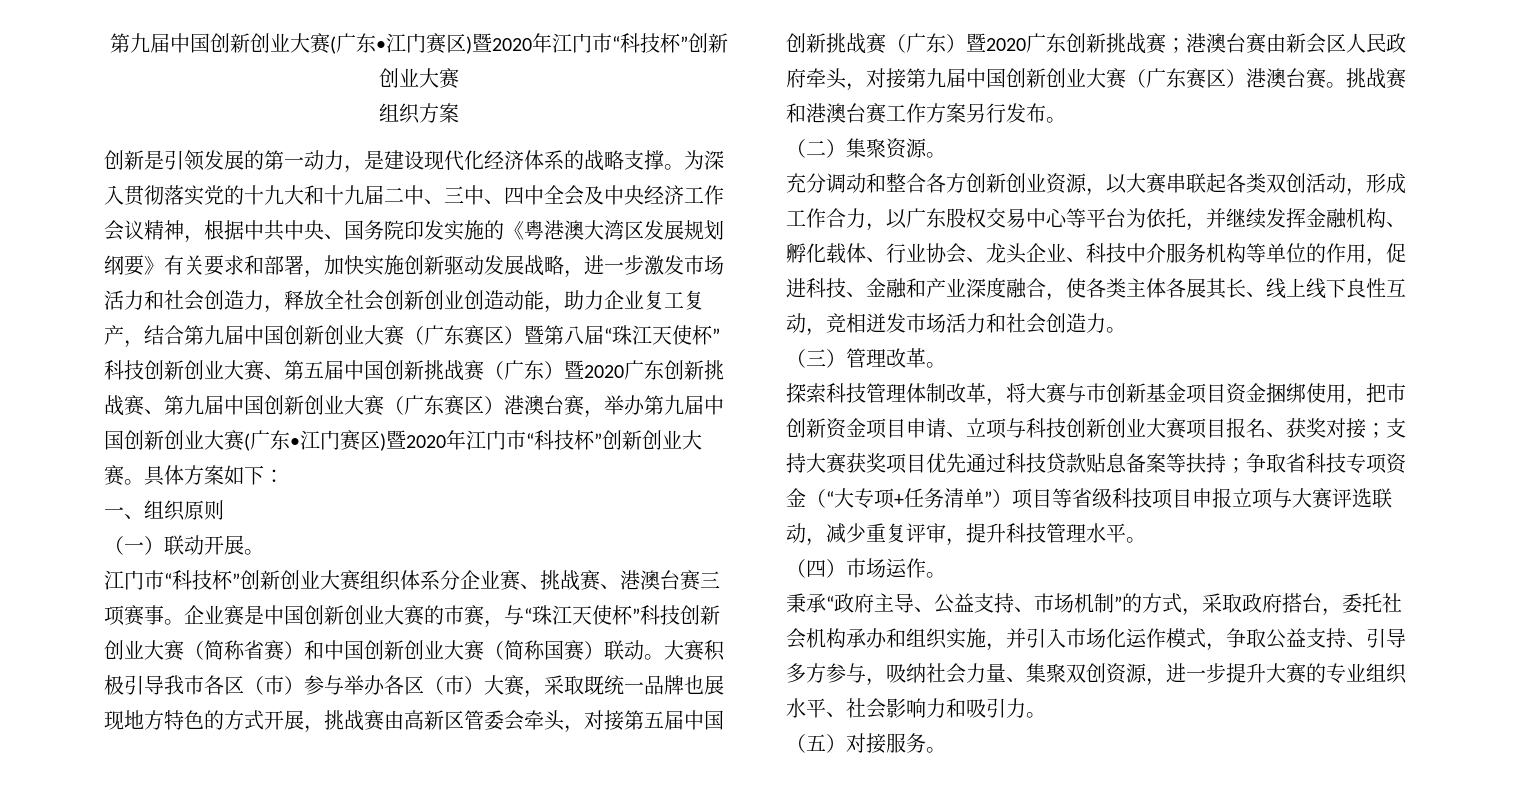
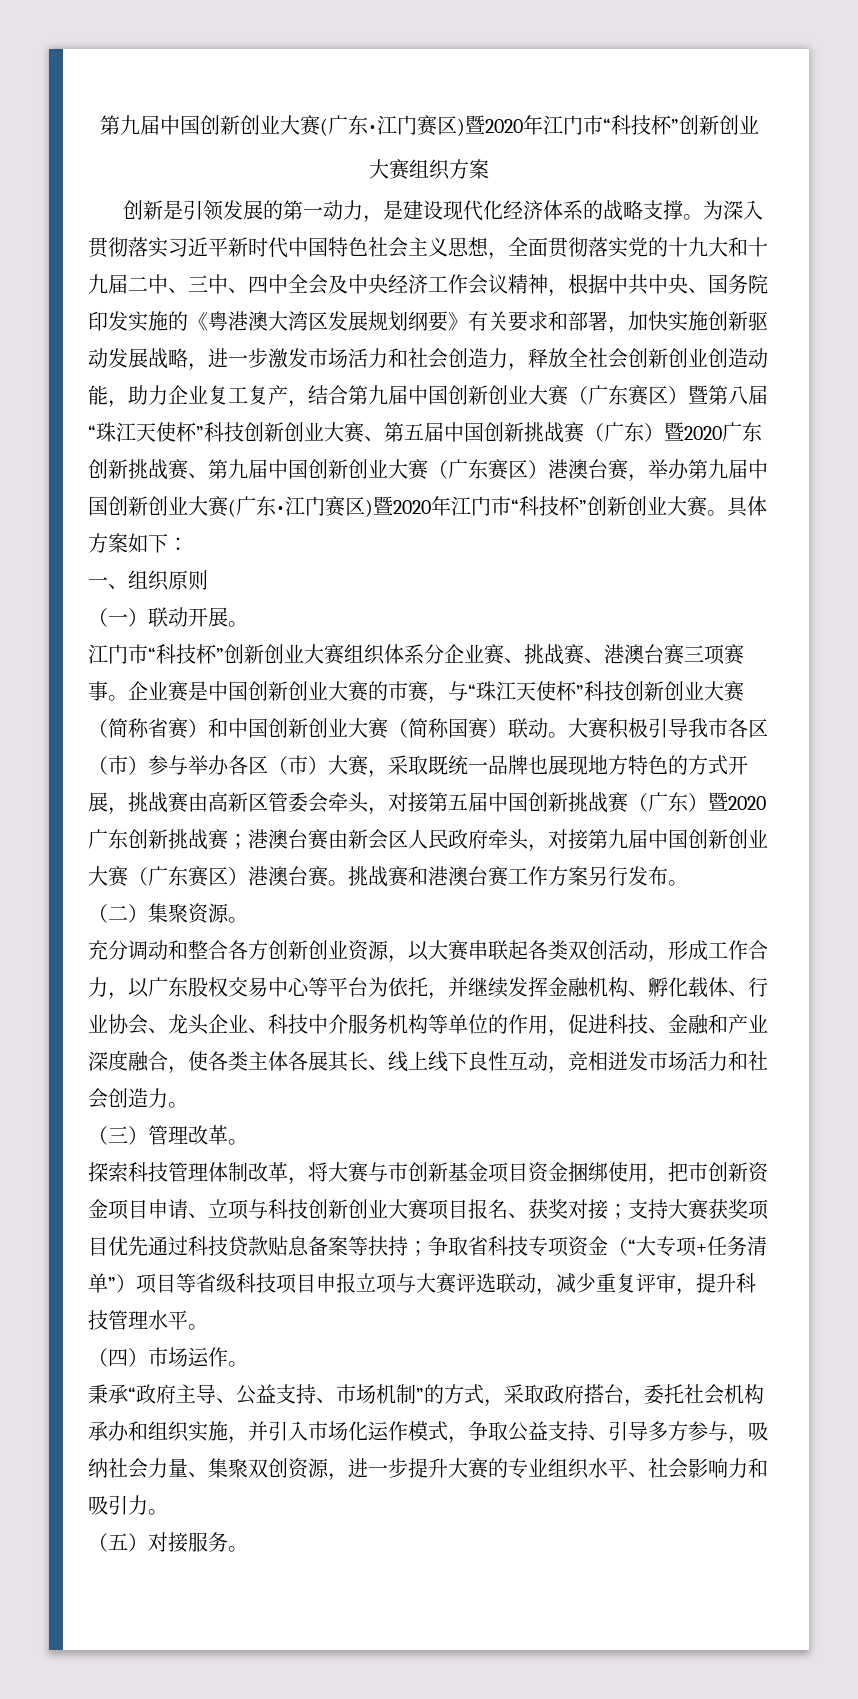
[418,68,459,89] 大赛 // -> [369,159,409,180] // 大赛
(204, 195) none -> [168,237,628,260] 习近平新时代中国特色社会主义思想，全面贯彻落实

